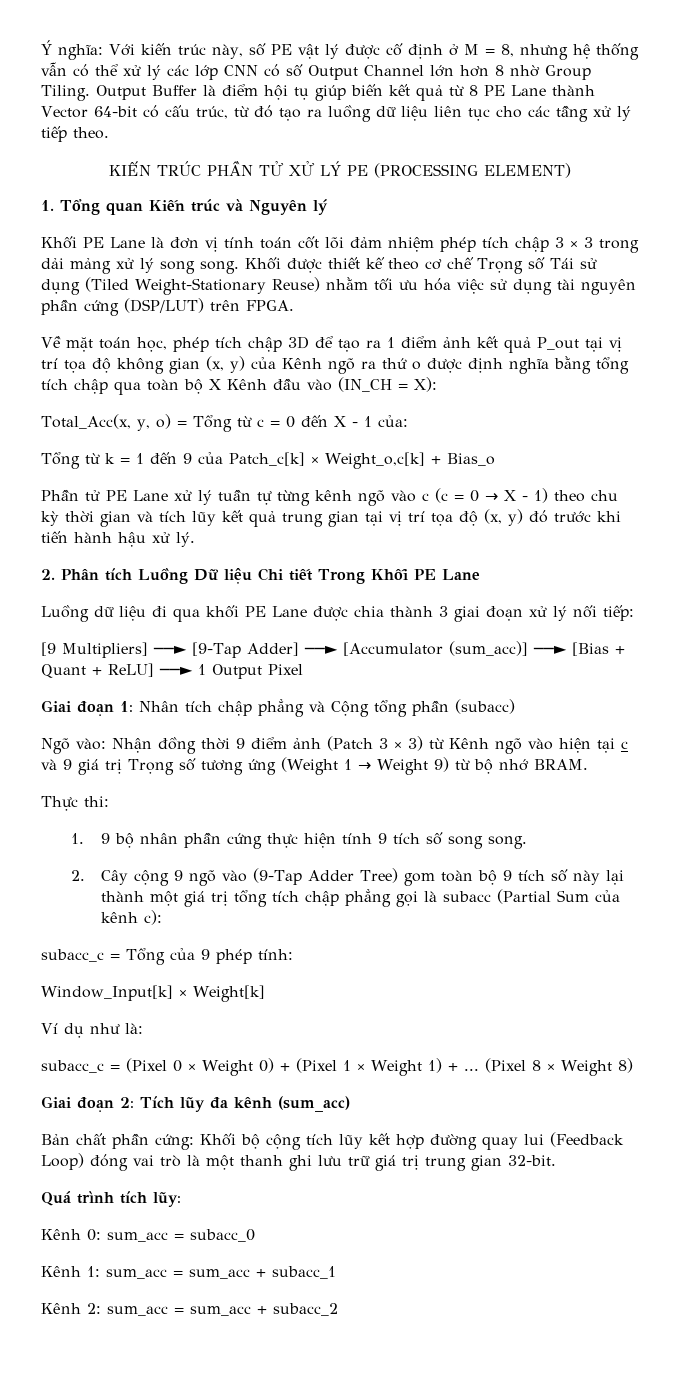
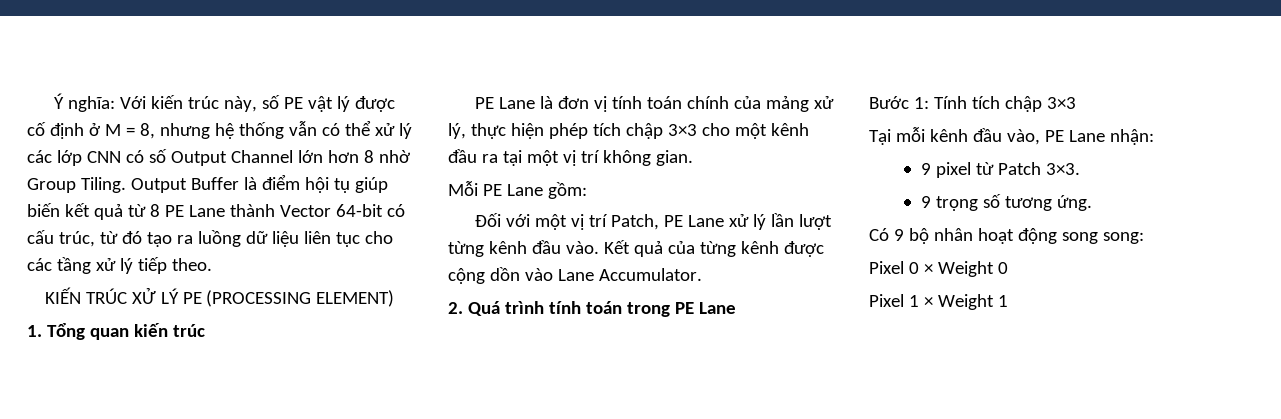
[207,161,284,176] PHẦN TỬ -> (127, 296) none
[149,199,328,215] [41,236,77,249] Kiến trúc và Nguyên lý // Khối -> [133,323,205,337] kiến trúc //
[298,236,639,253] [41,257,597,274] [41,277,636,295] [41,298,294,316] [41,336,622,353] [41,356,629,374] [41,377,437,395] [41,414,408,432] [41,452,495,469] [41,488,618,506] [41,509,621,527] [41,531,195,547] [41,568,480,584] [41,605,634,622] [41,641,625,658] [41,663,303,679] [41,699,515,717] [41,736,628,754] [41,757,588,775] [41,796,109,811] [71,832,528,849] [71,868,625,886] [101,889,621,907] [101,910,163,925] [41,948,293,965] [41,985,265,1002] [41,1023,143,1038] [41,1058,633,1076] [41,1096,350,1112] [41,1132,624,1150] [41,1153,556,1171] [41,1191,181,1207] [41,1229,255,1242] [41,1266,336,1279] [41,1303,338,1316] cốt lõi đảm nhiệm phép tích chập 3 × 3 trong dải mảng xử lý song song. Khối được thiết kế theo cơ chế Trọng số Tái sử dụng (Tiled Weight-Stationary Reuse) nhằm tối ưu hóa việc sử dụng tài nguyên phần cứng (DSP/LUT) trên FPGA. // Về mặt toán học, phép tích chập 3D để tạo ra 1 điểm ảnh kết quả P_out tại vị trí tọa độ không gian (x, y) của Kênh ngõ ra thứ o được định nghĩa bằng tổng tích chập qua toàn bộ X Kênh đầu vào (IN_CH = X): // Total_Acc(x, y, o) = Tổng từ c = 0 đến X - 1 của: // Tổng từ k = 1 đến 9 của Patch_c[k] × Weight_o,c[k] + Bias_o // Phần tử PE Lane xử lý tuần tự từng kênh ngõ vào c (c = 0 → X - 1) theo chu kỳ thời gian và tích lũy kết quả trung gian tại vị trí tọa độ (x, y) đó trước khi tiến hành hậu xử lý. // 2. Phân tích Luồng Dữ liệu Chi tiết Trong Khối PE Lane // Luồng dữ liệu đi qua khối PE Lane được chia thành 3 giai đoạn xử lý nối tiếp: // [9 Multipliers] ──► [9-Tap Adder] ──► [Accumulator (sum_acc)] ──► [Bias + Quant + ReLU] ──► 1 Output Pixel // Giai đoạn 1: Nhân tích chập phẳng và Cộng tổng phần (subacc) // Ngõ vào: Nhận đồng thời 9 điểm ảnh (Patch 3 × 3) từ Kênh ngõ vào hiện tại c và 9 giá trị Trọng số tương ứng (Weight 1 → Weight 9) từ bộ nhớ BRAM. // Thực thi: // 1. 9 bộ nhân phần cứng thực hiện tính 9 tích số song song. // 2. Cây cộng 9 ngõ vào (9-Tap Adder Tree) gom toàn bộ 9 tích số này lại thành một giá trị tổng tích chập phẳng gọi là subacc (Partial Sum của kênh c): // subacc_c = Tổng của 9 phép tính: // Window_Input[k] × Weight[k] // Ví dụ như là: // subacc_c = (Pixel 0 × Weight 0) + (Pixel 1 × Weight 1) + ... (Pixel 8 × Weight 8) // Giai đoạn 2: Tích lũy đa kênh (sum_acc) // Bản chất phần cứng: Khối bộ cộng tích lũy kết hợp đường quay lui (Feedback Loop) đóng vai trò là một thanh ghi lưu trữ giá trị trung gian 32-bit. // Quá trình tích lũy: // Kênh 0: sum_acc = subacc_0 // Kênh 1: sum_acc = sum_acc + subacc_1 // Kênh 2: sum_acc = sum_acc + subacc_2 -> [686,96,834,112] [448,123,809,139] [448,149,693,166] [448,181,587,199] [474,213,832,230] [448,240,824,257] [448,267,702,284] [448,301,736,317] [869,96,1076,112] [869,127,1154,145] [920,162,1080,178] [920,194,1092,211] [869,228,1144,244] [869,261,1008,277] [869,294,1008,310] chính của mảng xử lý, thực hiện phép tích chập 3×3 cho một kênh đầu ra tại một vị trí không gian. // Mỗi PE Lane gồm: // Đối với một vị trí Patch, PE Lane xử lý lần lượt từng kênh đầu vào. Kết quả của từng kênh được cộng dồn vào Lane Accumulator. // 2. Quá trình tính toán trong PE Lane // Bước 1: Tính tích chập 3×3 // Tại mỗi kênh đầu vào, PE Lane nhận: // 9 pixel từ Patch 3×3. // 9 trọng số tương ứng. // Có 9 bộ nhân hoạt động song song: // Pixel 0 × Weight 0 // Pixel 1 × Weight 1

